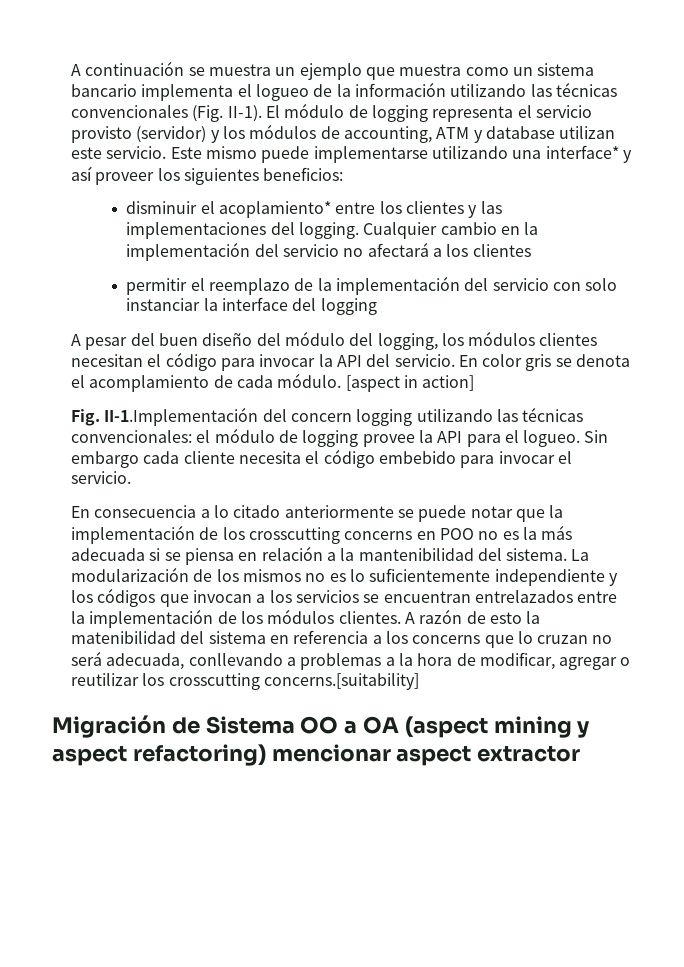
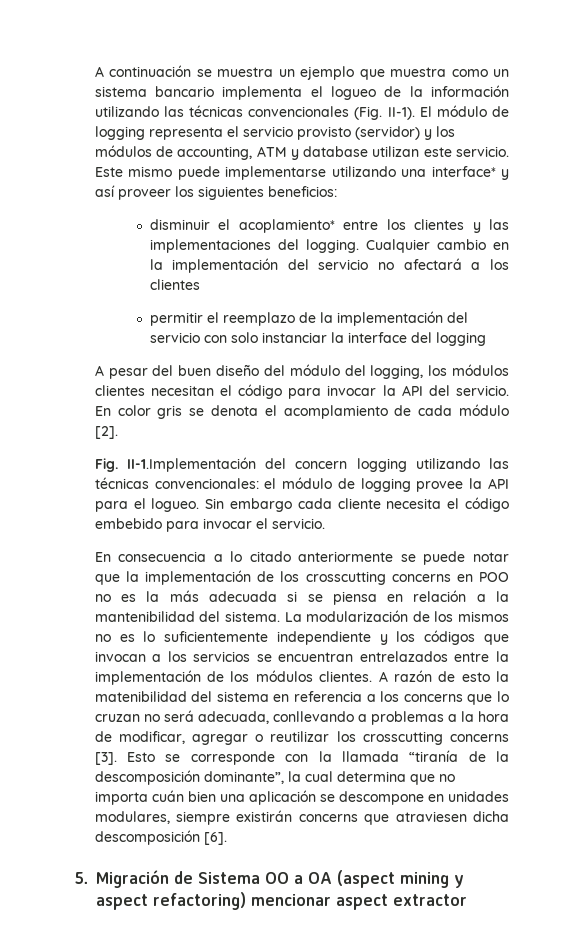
[277,373,475,392] módulo. [aspect in action] -> [458,404,509,416] [94,426,118,439] módulo [2].
[263,673,419,690] concerns.[suitability] // -> [449,734,509,742] [94,750,509,765] [94,770,455,785] [94,790,509,805] [94,810,509,825] [94,830,227,845] [75,872,89,884] concerns [3]. Esto se corresponde con la llamada “tiranía de la descomposición dominante”, la cual determina que no importa cuán bien una aplicación se descompone en unidades modulares, siempre existirán concerns que atraviesen dicha descomposición [6]. // 5.

